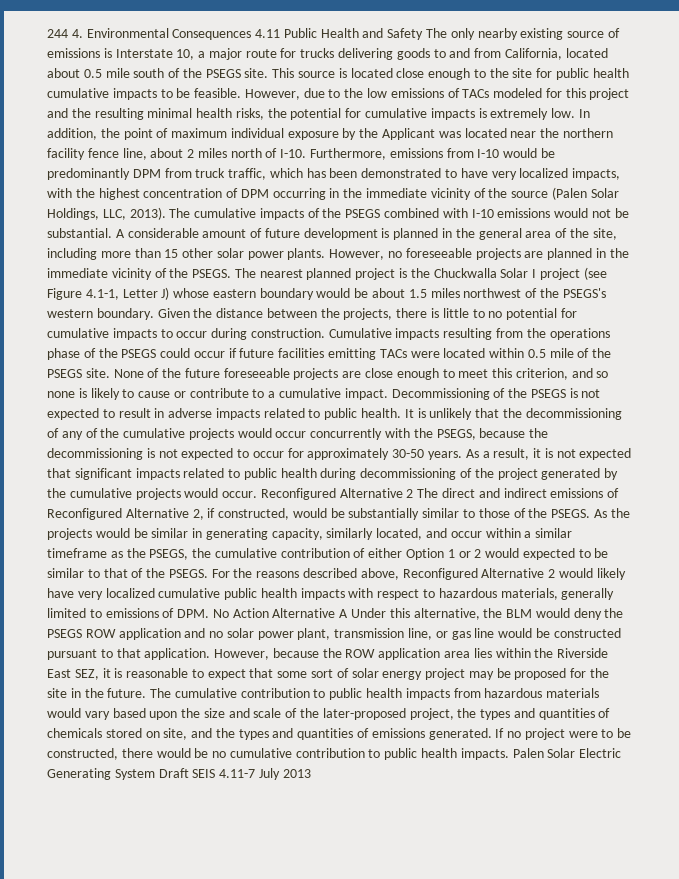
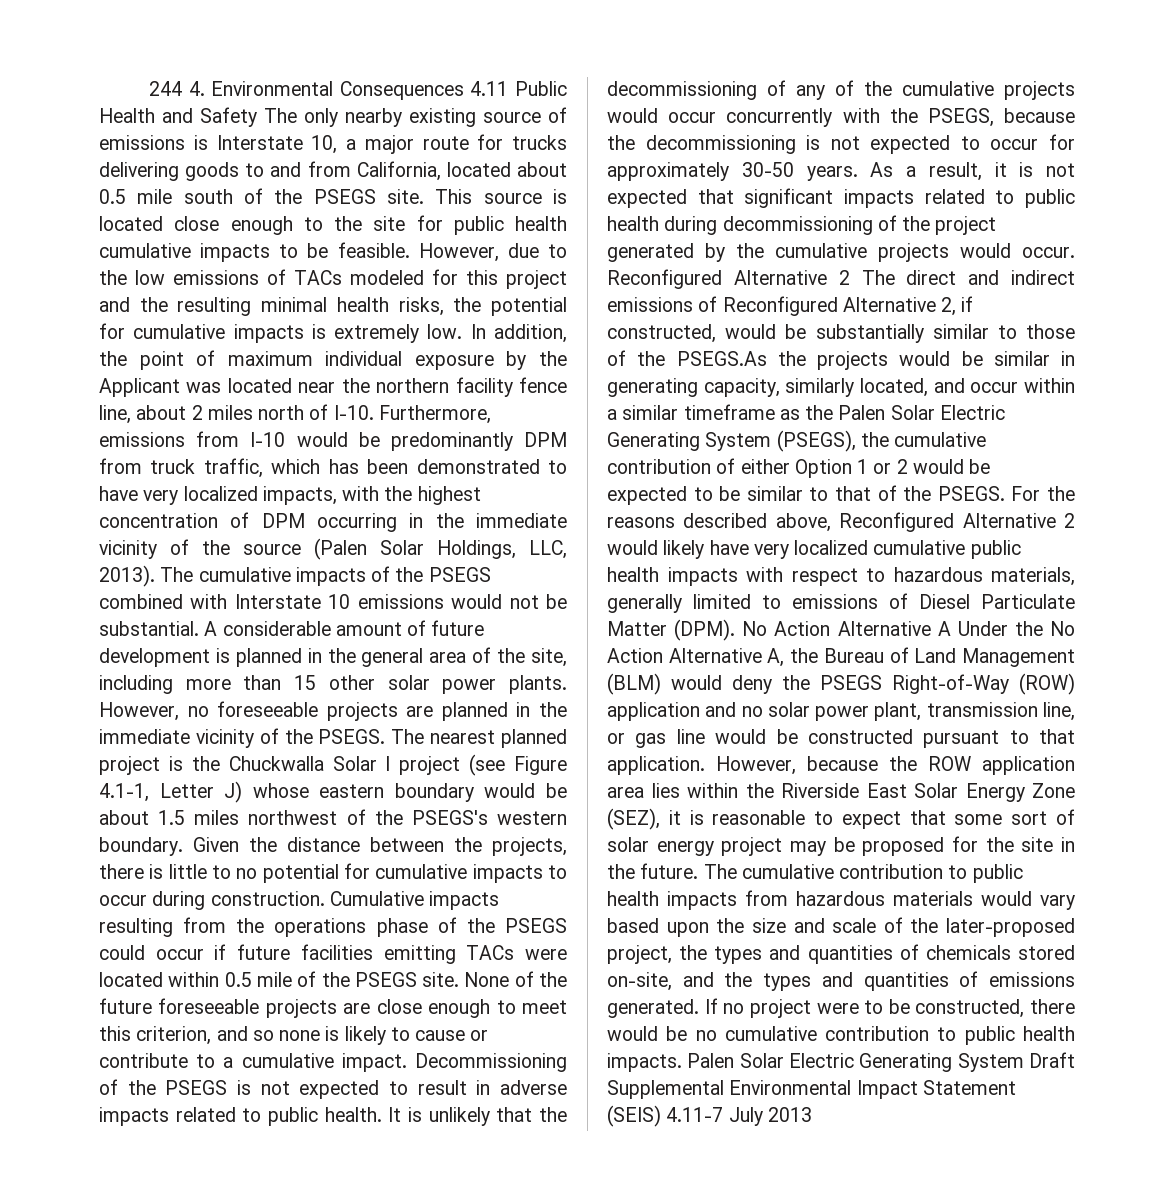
[471,209,494,218] I-10 -> [234,594,351,609] Interstate 10
[551,509,607,518] PSEGS. As -> [676,351,767,366] PSEGS.As
[149,549,189,560] PSEGS, -> [838,405,1005,420] [607,430,856,452] Palen Solar Electric Generating System (PSEGS),
(520, 553) none -> [969,459,991,474] be
[177,609,210,618] DPM. -> [919,594,1075,609] [607,619,736,641] Diesel Particulate Matter (DPM).
[389,608,533,620] this alternative, the BLM -> [1014,621,1075,636] [607,647,1075,667] [607,673,661,695] the No Action Alternative A, the Bureau of Land Management (BLM)
[85,629,116,638] ROW -> [892,673,1075,695] Right-of-Way (ROW)
[74,669,99,680] SEZ, -> [914,783,1075,802] [607,808,660,830] Solar Energy Zone (SEZ),
[145,728,188,740] on site, -> [607,972,672,991] on-site,
[192,769,216,778] SEIS -> [607,1080,1016,1099] [607,1105,661,1127] Supplemental Environmental Impact Statement (SEIS)

